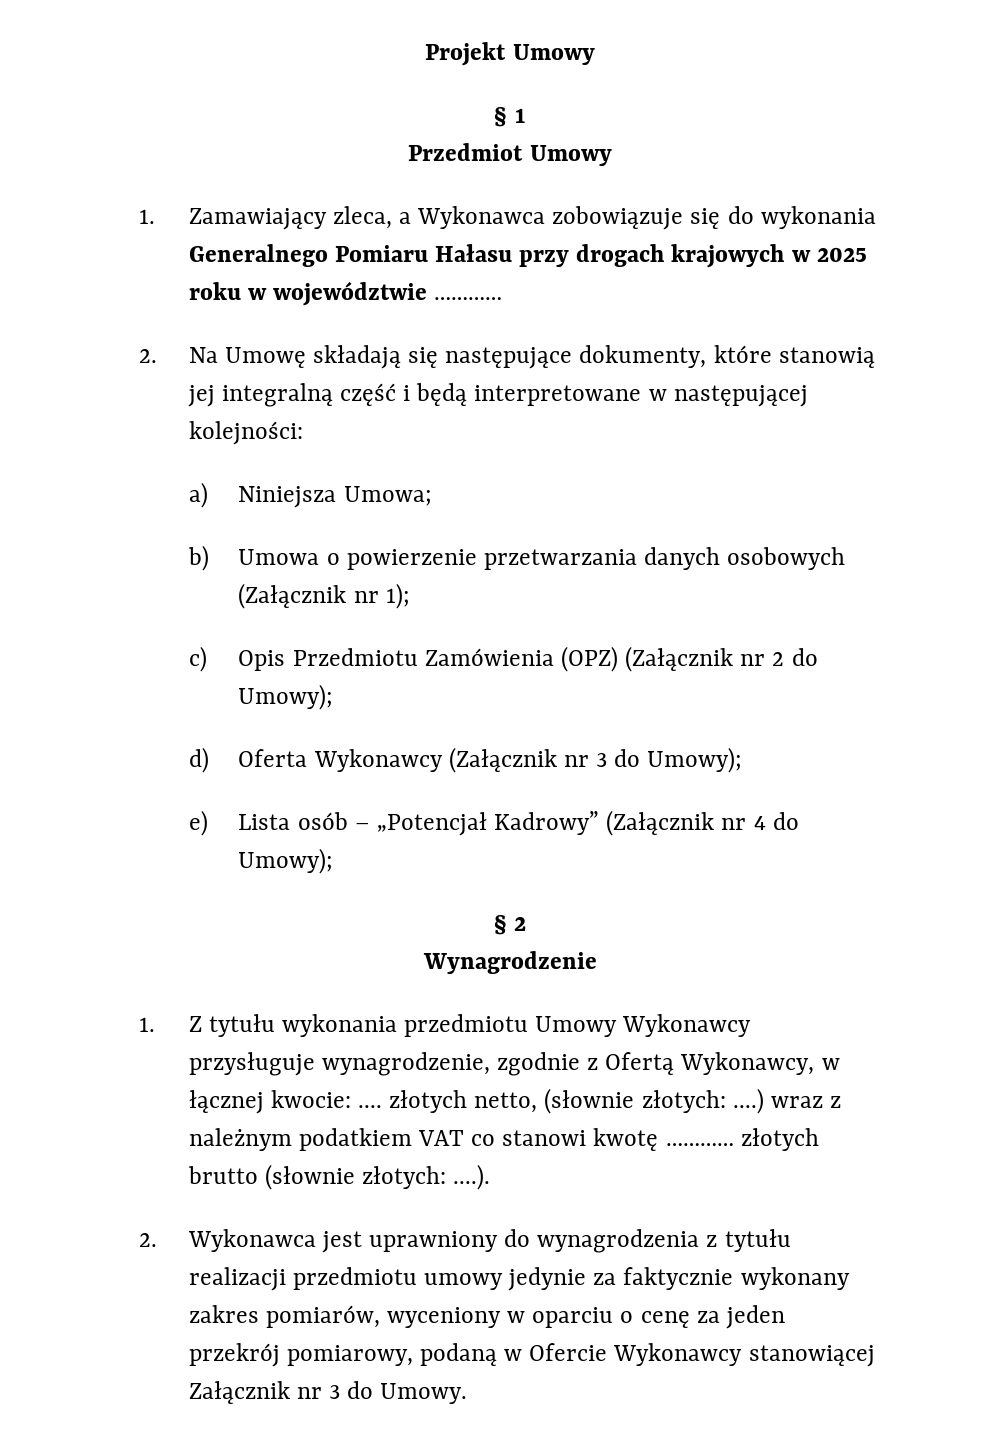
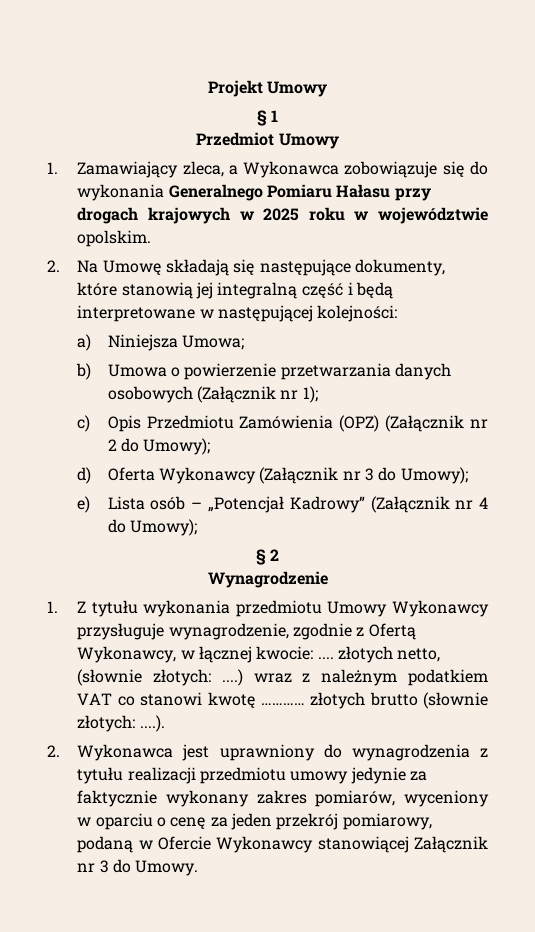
[434,297,503,300] ………… -> [77,230,152,247] opolskim.

